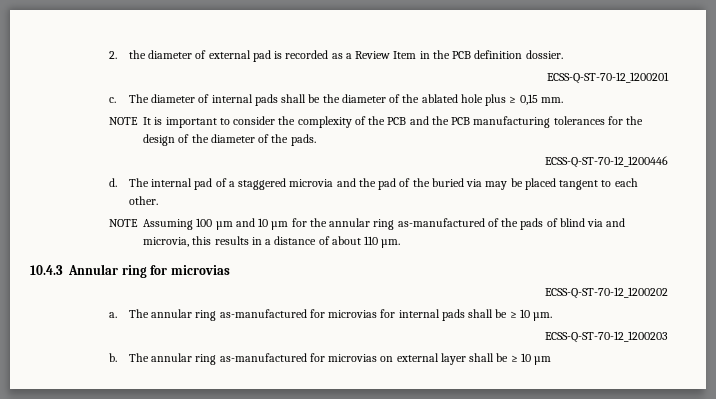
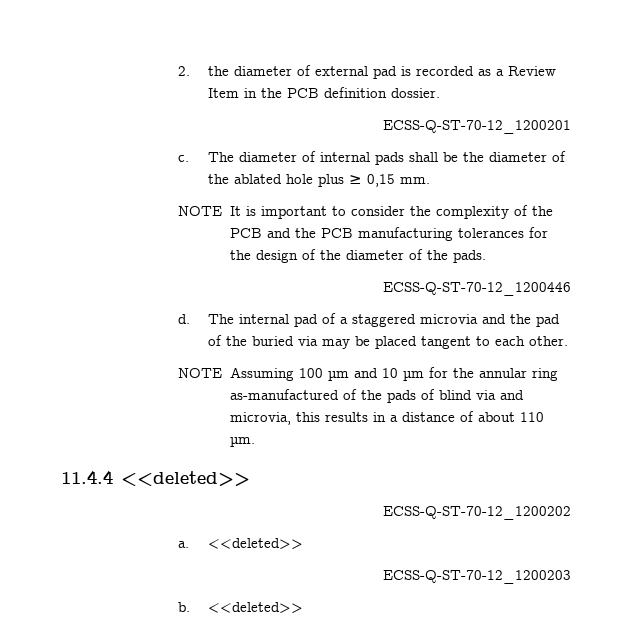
[30,264,230,278] [545,287,668,299] [109,309,553,321] [545,331,668,343] [109,353,552,365] 10.4.3 Annular ring for microvias // ECSS-Q-ST-70-12_1200202 // a. The annular ring as-manufactured for microvias for internal pads shall be ≥ 10 µm. // ECSS-Q-ST-70-12_1200203 // b. The annular ring as-manufactured for microvias on external layer shall be ≥ 10 µm -> [61,470,250,487] [383,506,571,520] [178,538,303,549] [383,570,571,584] [178,602,303,613] 11.4.4 <<deleted>> // ECSS-Q-ST-70-12_1200202 // a. <<deleted>> // ECSS-Q-ST-70-12_1200203 // b. <<deleted>>

